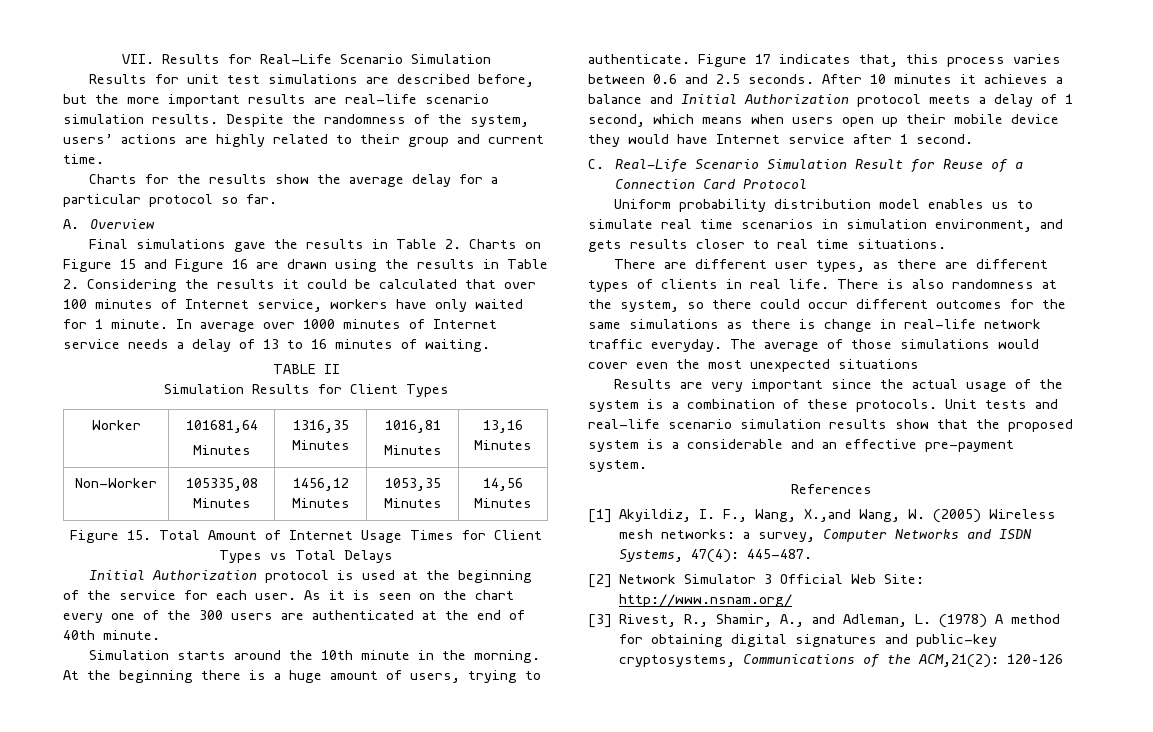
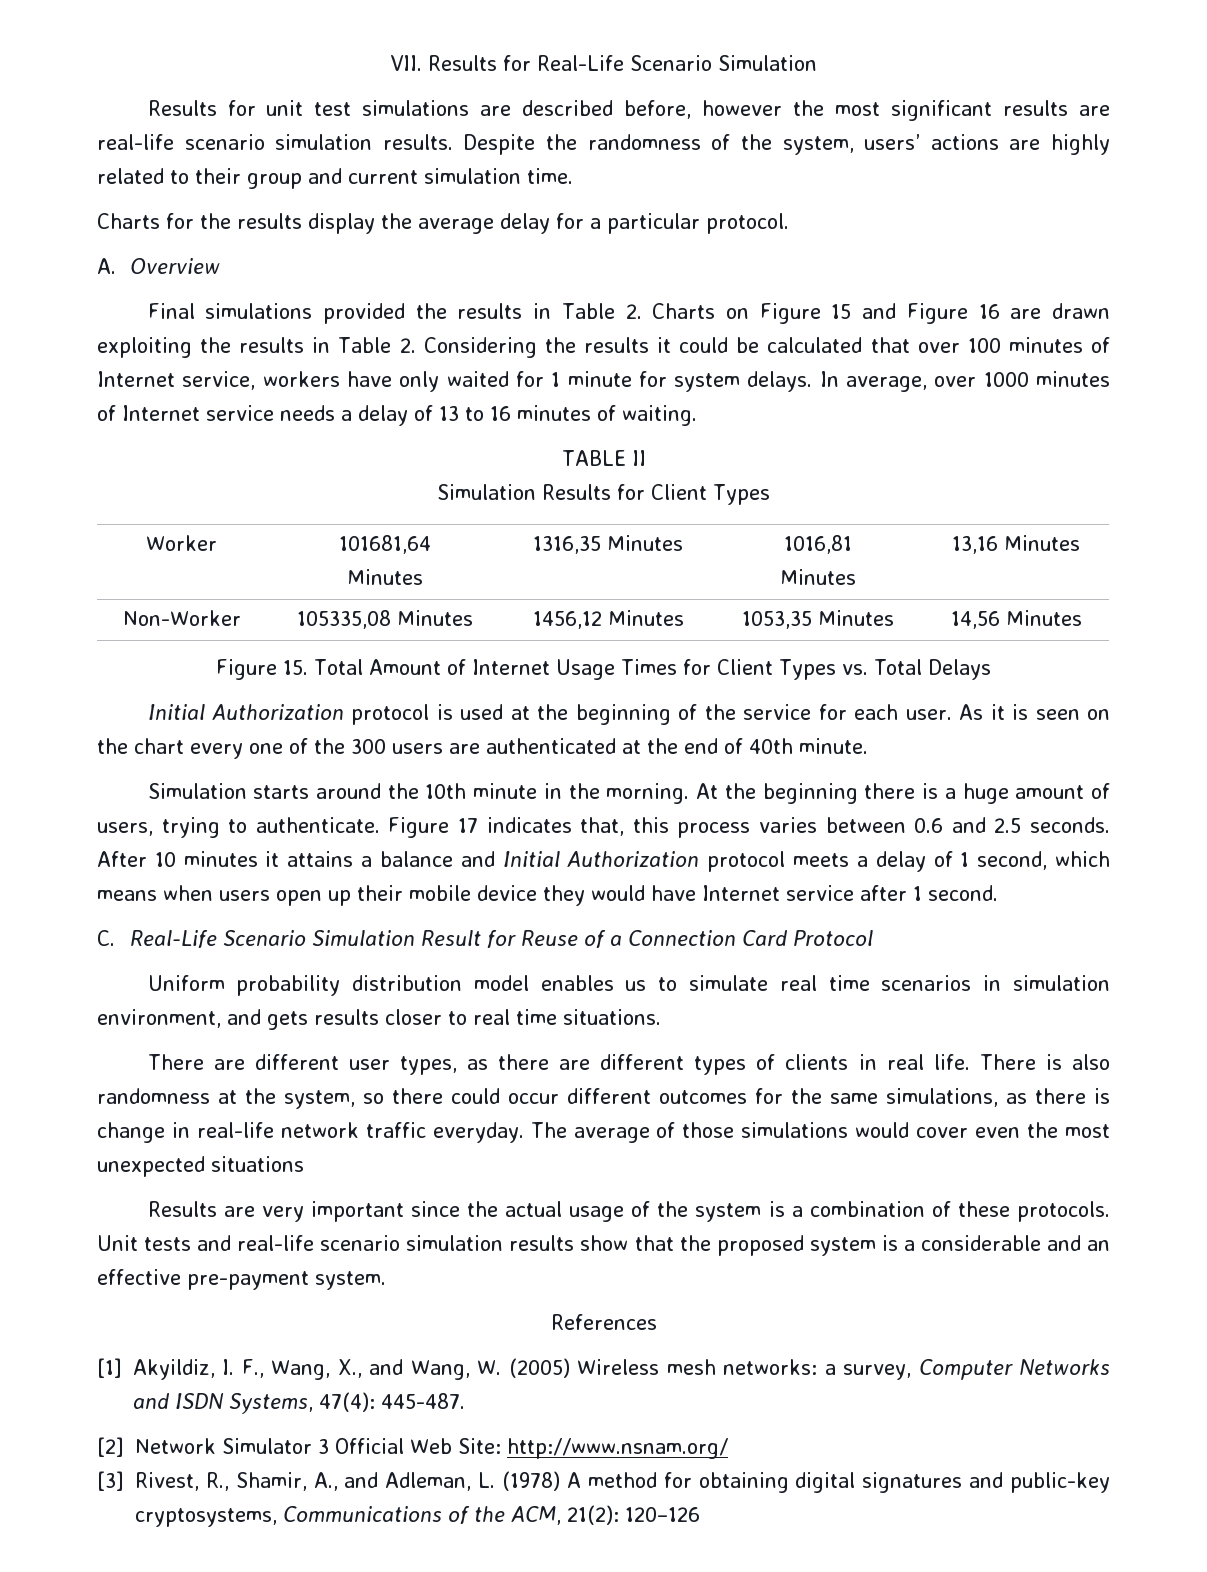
[63,94,240,107] but the more important -> [702,100,993,121] however the most significant
(544, 139) none -> [424,168,521,184] simulation
[275,174,310,184] show -> [308,213,375,234] display
[149,194,277,207] protocol so far. -> [706,213,789,234] protocol.
[234,242,267,252] gave -> [322,303,405,324] provided
[335,259,377,272] using -> [97,337,192,358] exploiting
[111,319,255,332] minute. In average -> [567,371,928,392] minute for system delays. In average,
[270,553,287,560] vs -> [841,664,868,675] vs.
[984,74,1048,84] achieves -> [287,851,354,867] attains
[629,319,719,329] simulations -> [886,1088,998,1107] simulations,
[804,509,852,522] X.,and -> [337,1359,404,1378] X., and
[918,654,1000,668] ACM,21(2): -> [511,1505,619,1525] ACM, 21(2):

